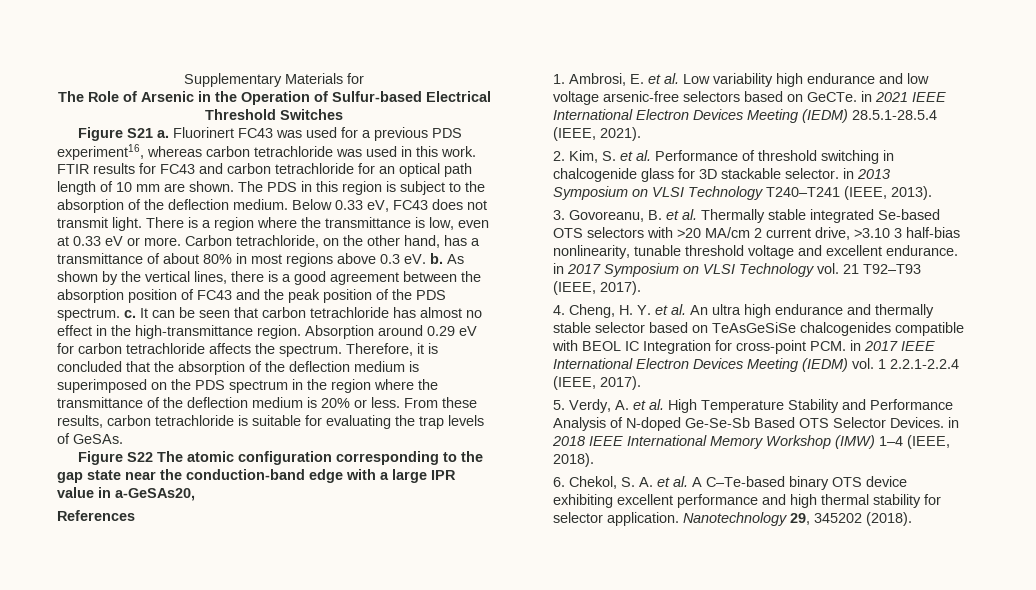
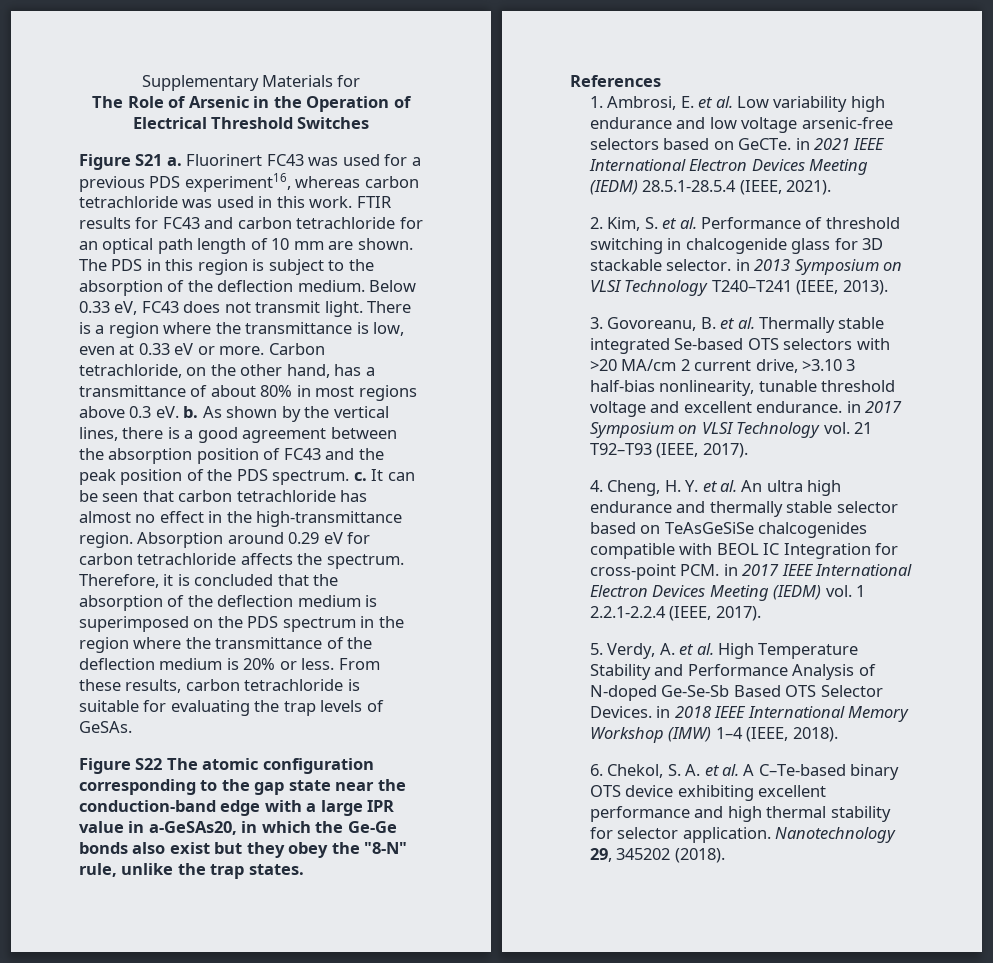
[331,91,422,102] Sulfur-based -> (412, 102) none
(195, 494) none -> [241,821,397,833] [79,842,408,858] [79,863,304,879] in which the Ge-Ge bonds also exist but they obey the "8-N" rule, unlike the trap states.

